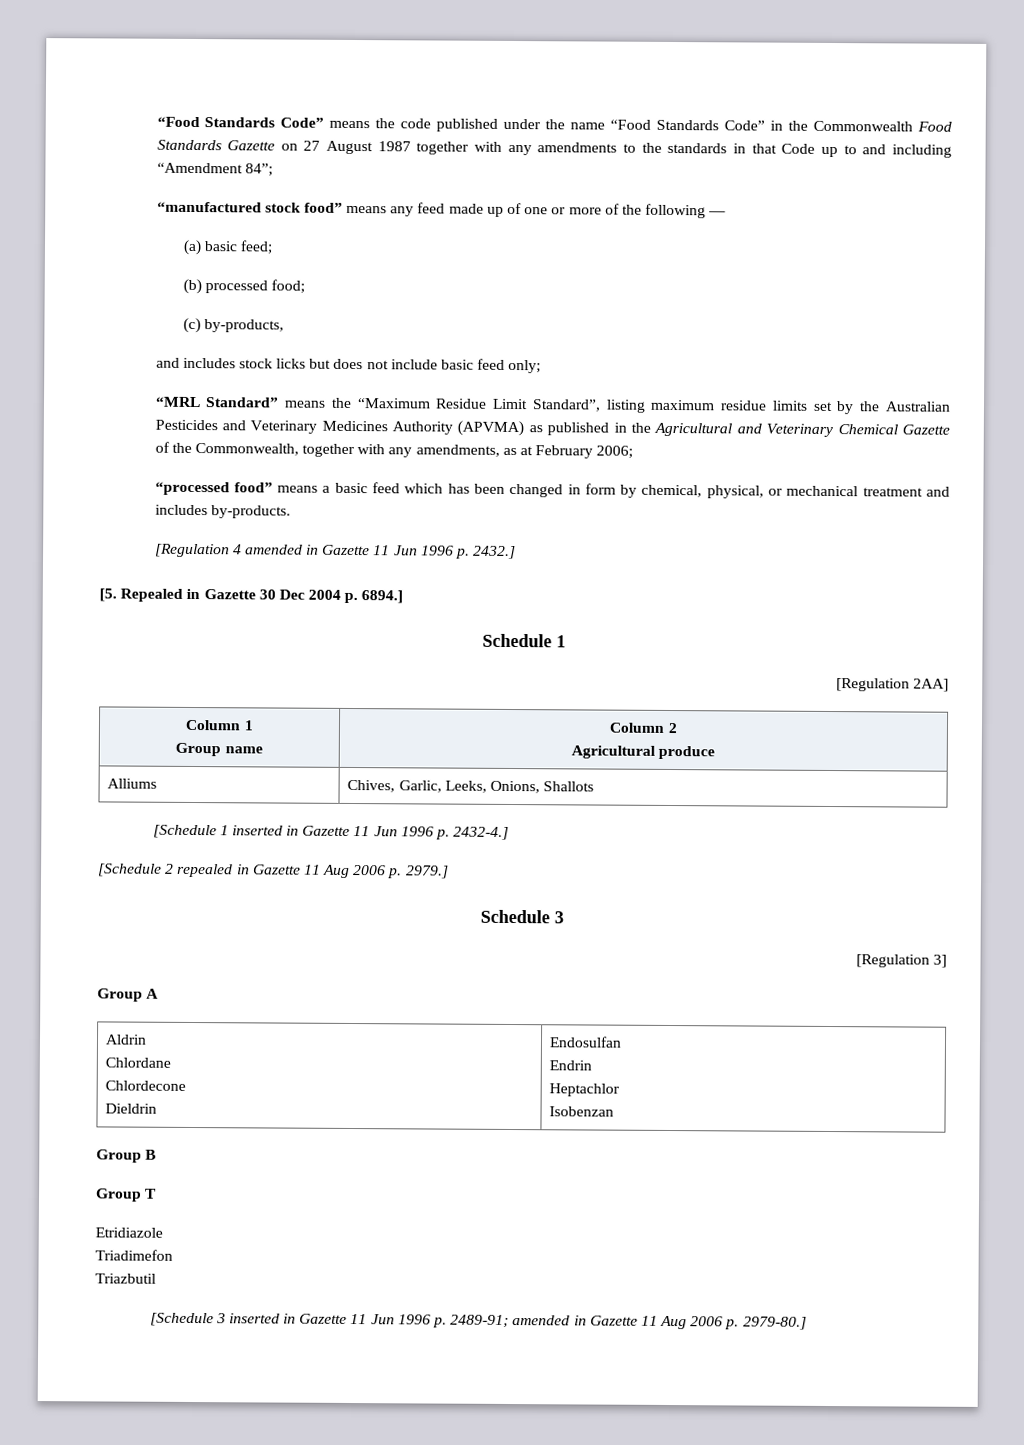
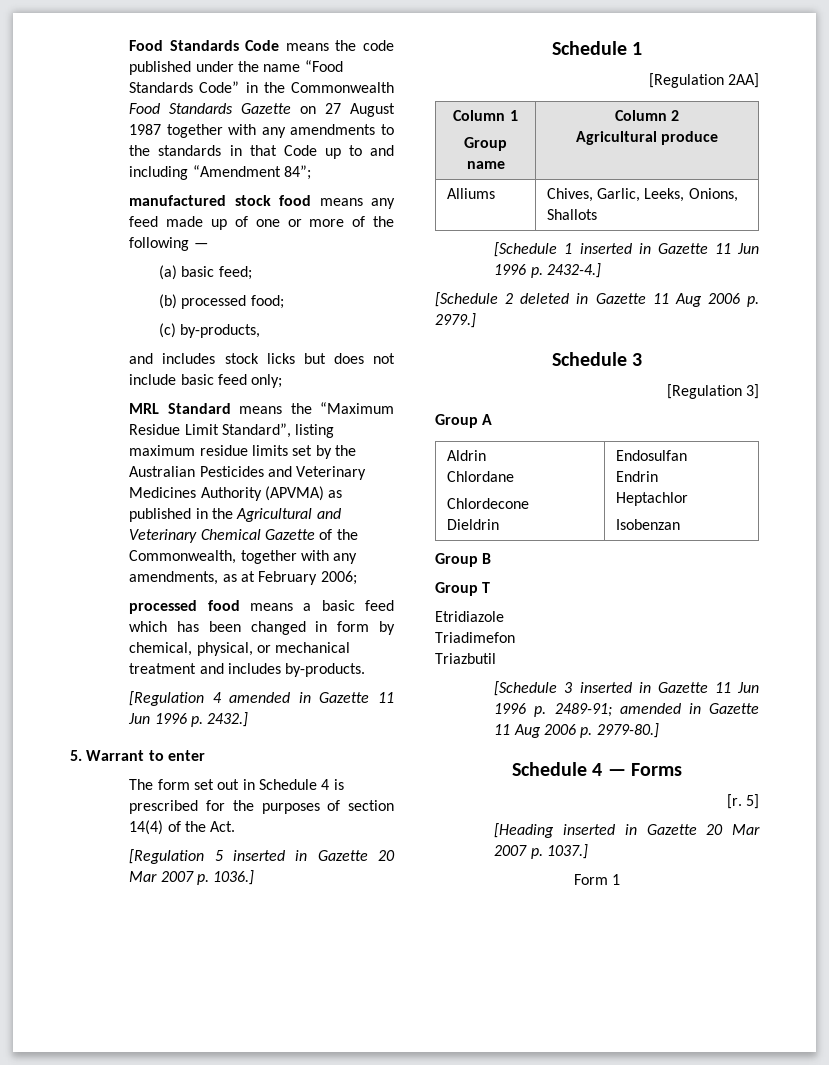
[156,116,325,128] “Food Standards Code” -> [129,40,280,51] Food Standards Code
[156,201,343,213] “manufactured stock food” -> [129,195,312,206] manufactured stock food
[154,396,280,408] “MRL Standard” -> [129,403,231,414] MRL Standard
[154,481,273,496] “processed food” -> [129,600,240,614] processed food
[99,588,404,604] [5. Repealed in Gazette 30 Dec 2004 p. 6894.] -> [70,750,205,761] [129,779,344,790] [129,800,394,814] [129,820,236,835] [129,849,395,864] [129,870,255,885] 5. Warrant to enter // The form set out in Schedule 4 is prescribed for the purposes of section 14(4) of the Act. // [Regulation 5 inserted in Gazette 20 Mar 2007 p. 1036.]
[177,863,234,878] repealed -> [520,293,570,304] deleted
(807, 1323) none -> [511,762,683,776] [726,794,759,809] [494,823,760,838] [494,844,588,859] [573,874,621,885] // Schedule 4 — Forms // [r. 5] // [Heading inserted in Gazette 20 Mar 2007 p. 1037.] // Form 1

